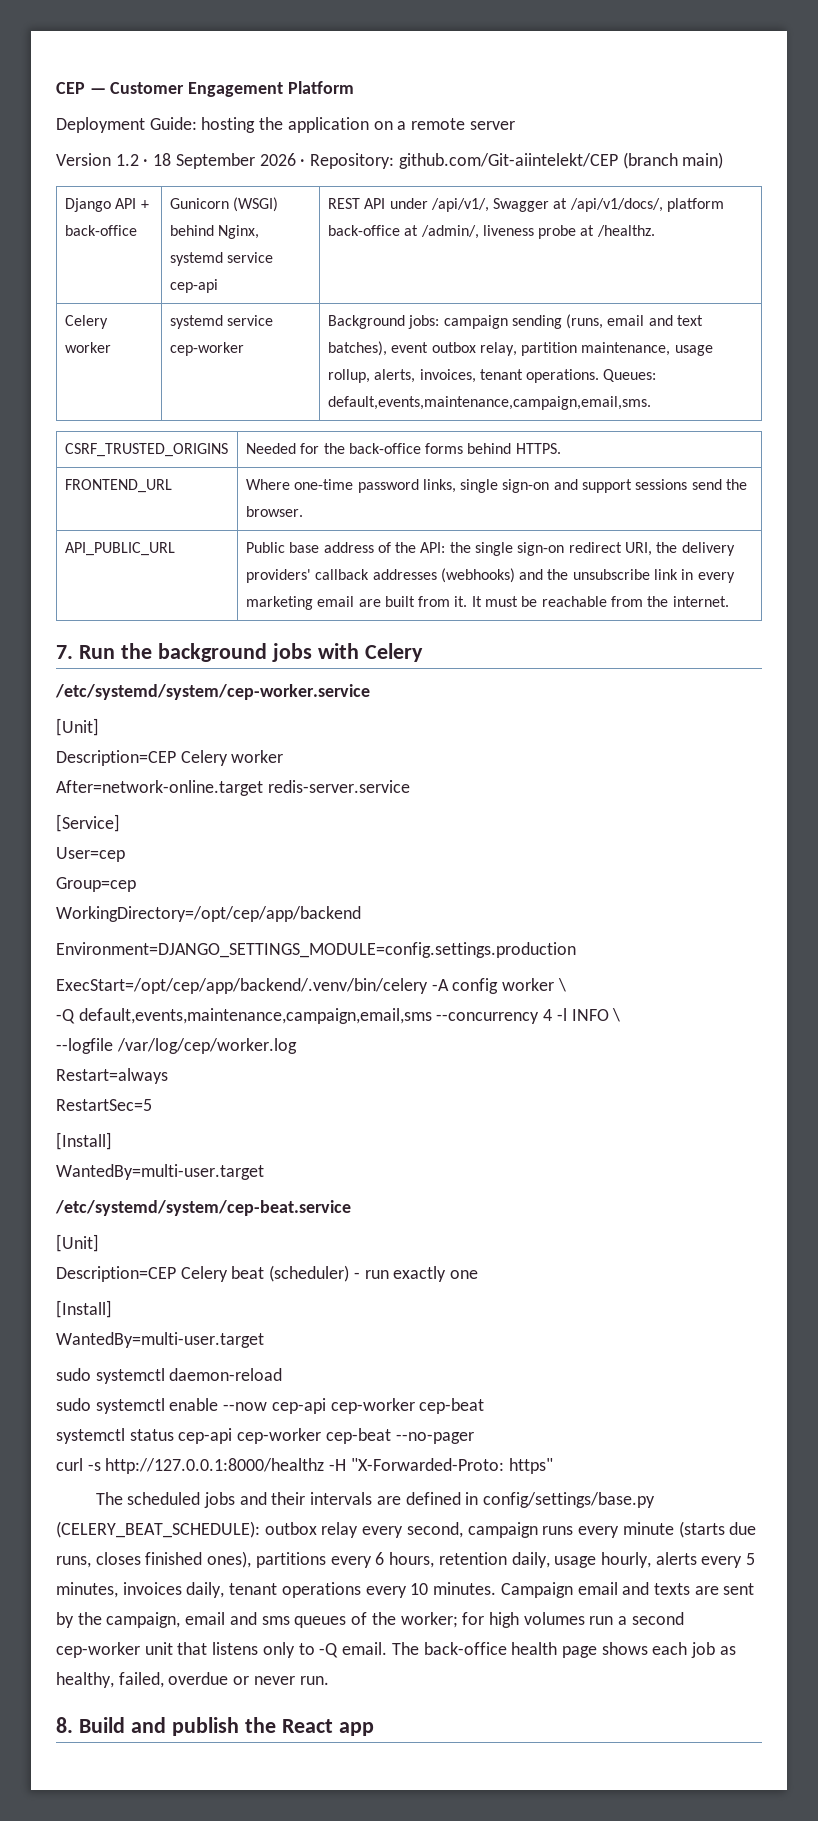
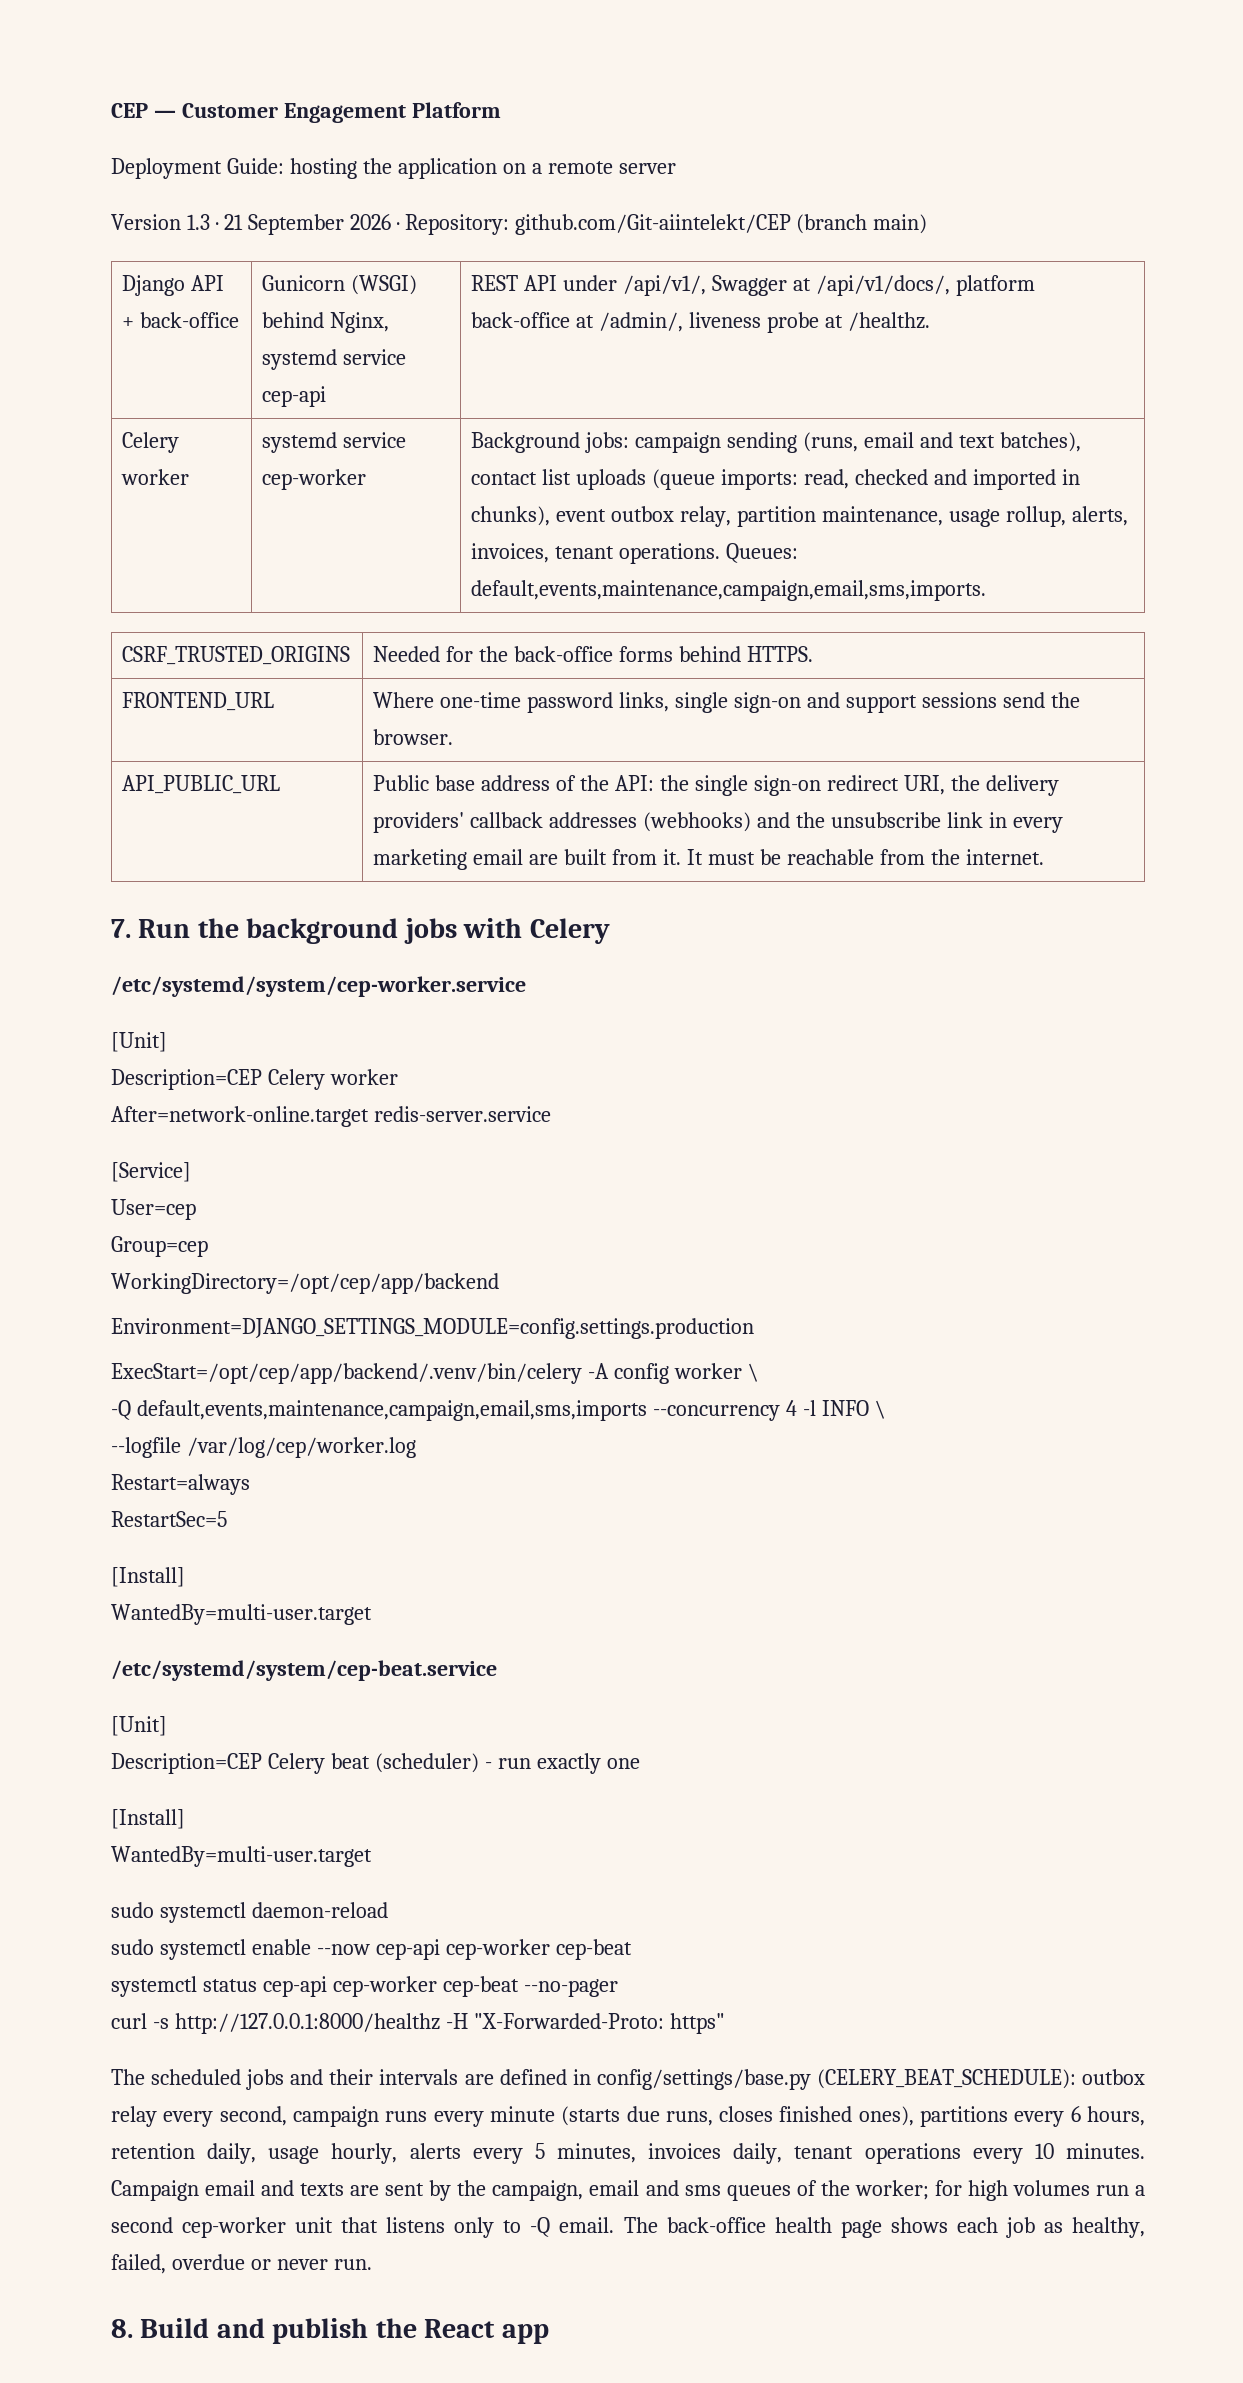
[115,153,172,166] 1.2 · 18 -> [186,214,243,230] 1.3 · 21
(387, 348) none -> [471,469,1080,490] [471,506,551,526] contact list uploads (queue imports: read, checked and imported in chunks),
[327,396,651,410] default,events,maintenance,campaign,email,sms. -> [471,580,987,601] default,events,maintenance,campaign,email,sms,imports.
[78,1008,432,1024] default,events,maintenance,campaign,email,sms -> [136,1400,647,1421] default,events,maintenance,campaign,email,sms,imports

